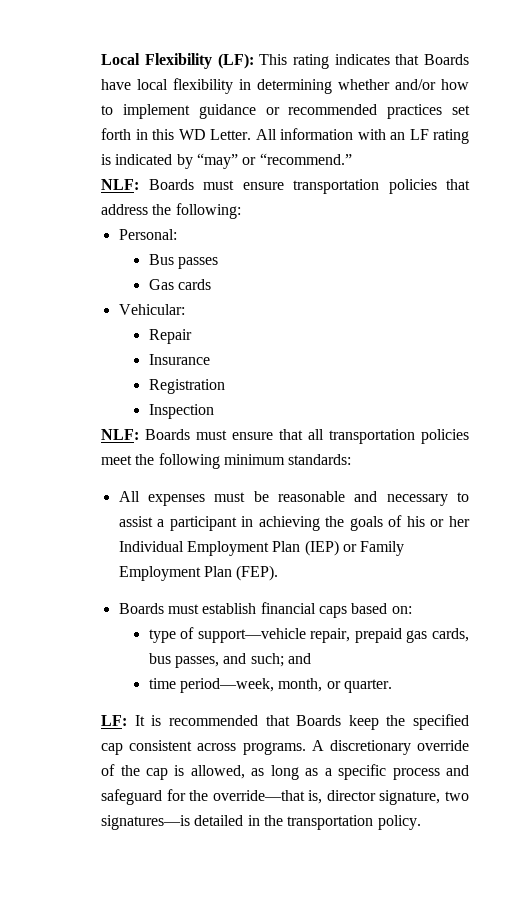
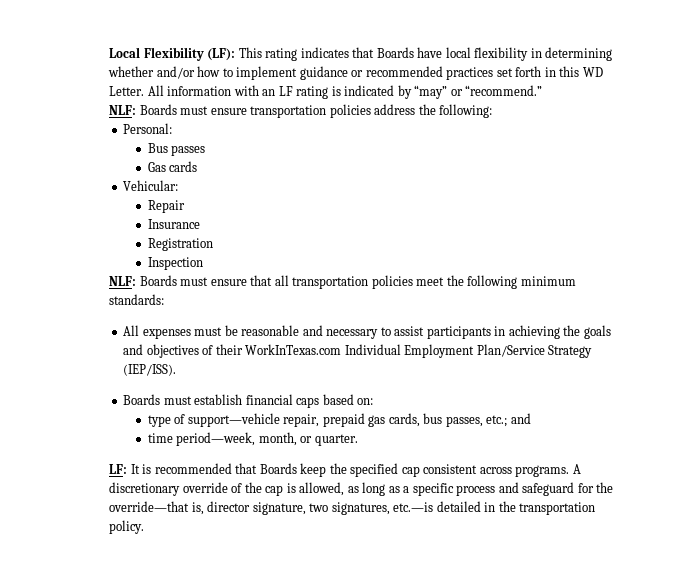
[446,179,470,190] that -> (371, 111) none
[157,516,237,531] a participant -> [426,326,491,339] participants
[388,515,471,527] [118,540,405,556] [118,565,279,581] of his or her Individual Employment Plan (IEP) or Family Employment Plan (FEP). -> [123,344,593,358] [123,364,177,376] and objectives of their WorkInTexas.com Individual Employment Plan/Service Strategy (IEP/ISS).
[223,653,284,667] and such; -> [486,415,508,427] etc.;
[101,815,191,830] signatures—is -> [331,502,434,515] signatures, etc.—is

